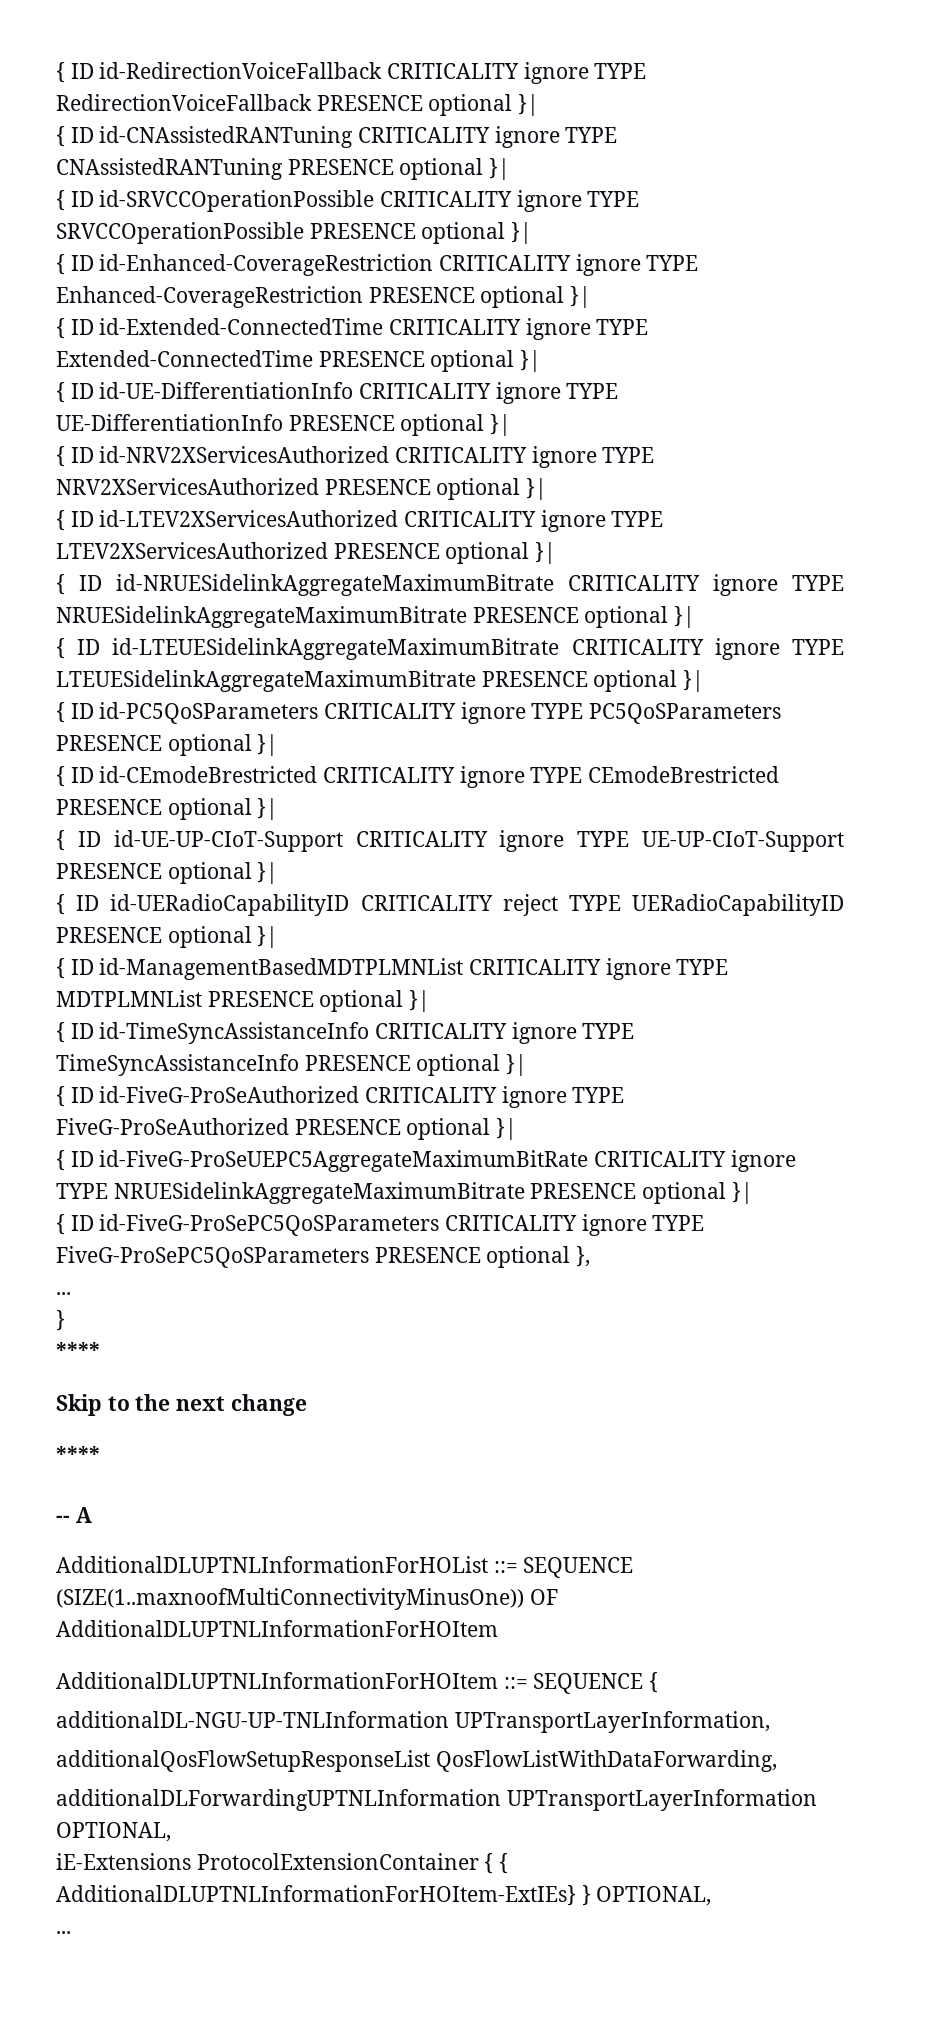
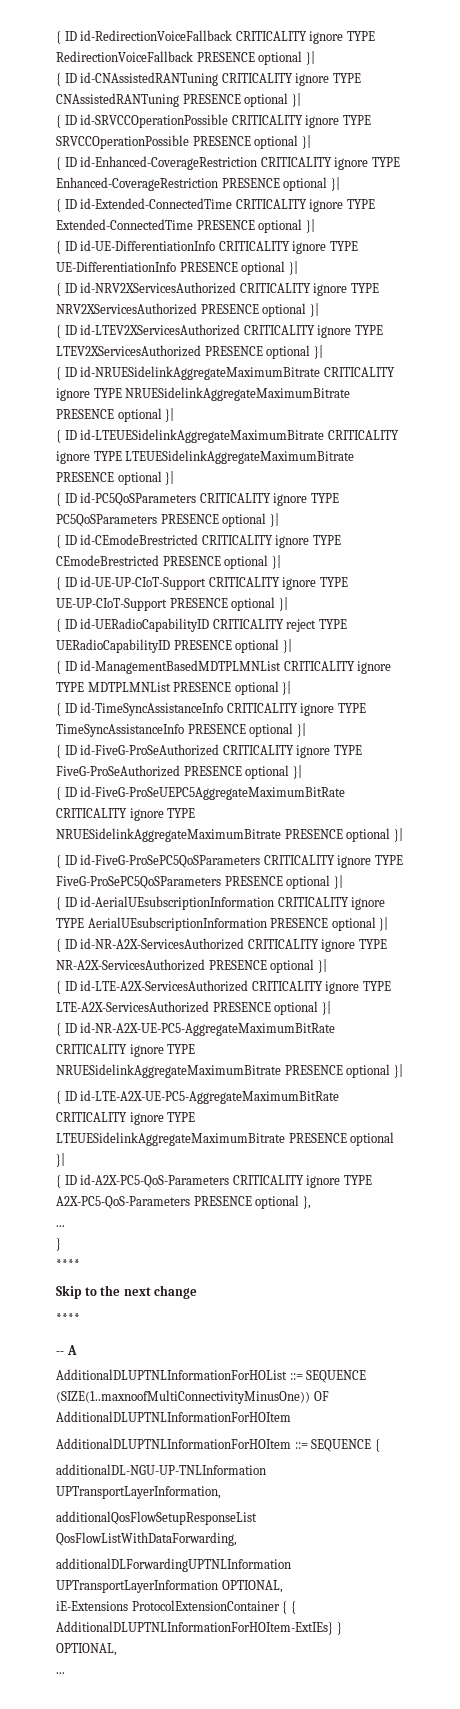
(571, 1257) none -> [333,875,343,889] [56,896,386,910] [56,917,389,931] [56,938,387,952] [56,959,327,973] [56,980,391,994] [56,1001,331,1015] [56,1022,336,1036] [56,1044,196,1057] [56,1064,403,1078] [56,1090,340,1104] [56,1112,196,1125] [56,1132,395,1146] [56,1153,65,1167] [56,1174,372,1188] [56,1195,300,1209] }| // { ID id-AerialUEsubscriptionInformation CRITICALITY ignore TYPE AerialUEsubscriptionInformation PRESENCE optional }| // { ID id-NR-A2X-ServicesAuthorized CRITICALITY ignore TYPE NR-A2X-ServicesAuthorized PRESENCE optional }| // { ID id-LTE-A2X-ServicesAuthorized CRITICALITY ignore TYPE LTE-A2X-ServicesAuthorized PRESENCE optional }| // { ID id-NR-A2X-UE-PC5-AggregateMaximumBitRate CRITICALITY ignore TYPE NRUESidelinkAggregateMaximumBitrate PRESENCE optional }| // { ID id-LTE-A2X-UE-PC5-AggregateMaximumBitRate CRITICALITY ignore TYPE LTEUESidelinkAggregateMaximumBitrate PRESENCE optional }| // { ID id-A2X-PC5-QoS-Parameters CRITICALITY ignore TYPE A2X-PC5-QoS-Parameters PRESENCE optional

